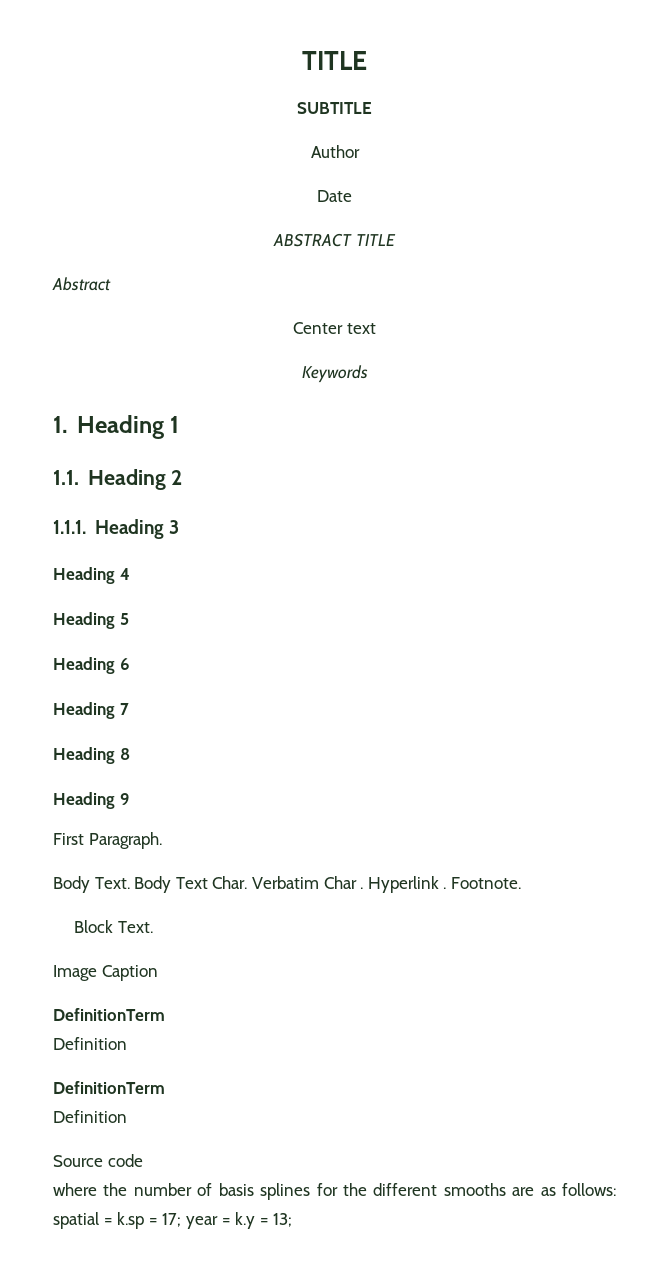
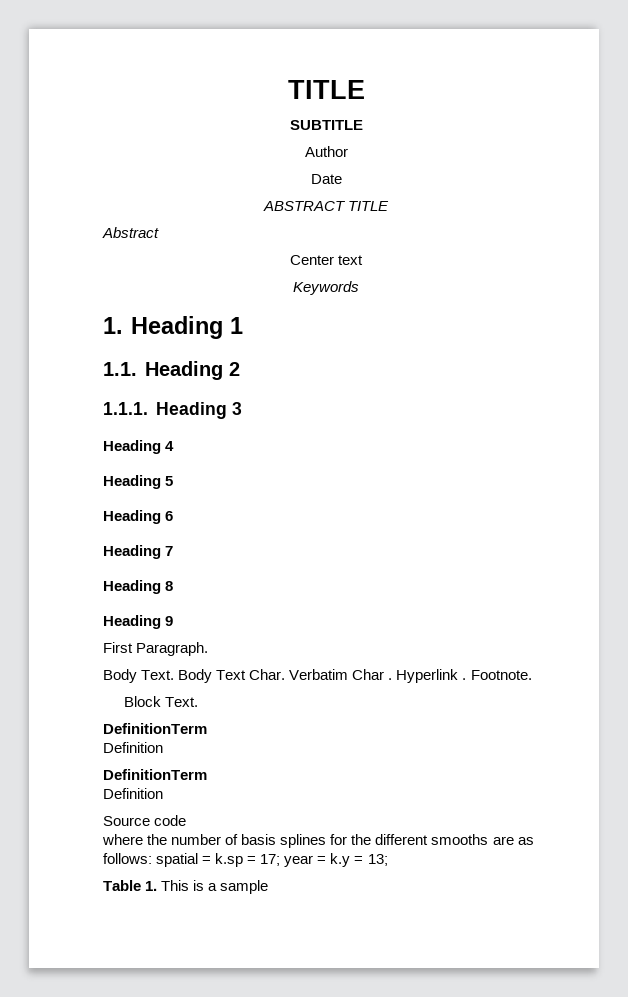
[53,965,158,981] // Image Caption -> (198, 702) none
(293, 1220) none -> [103,880,269,894] // Table 1. This is a sample

